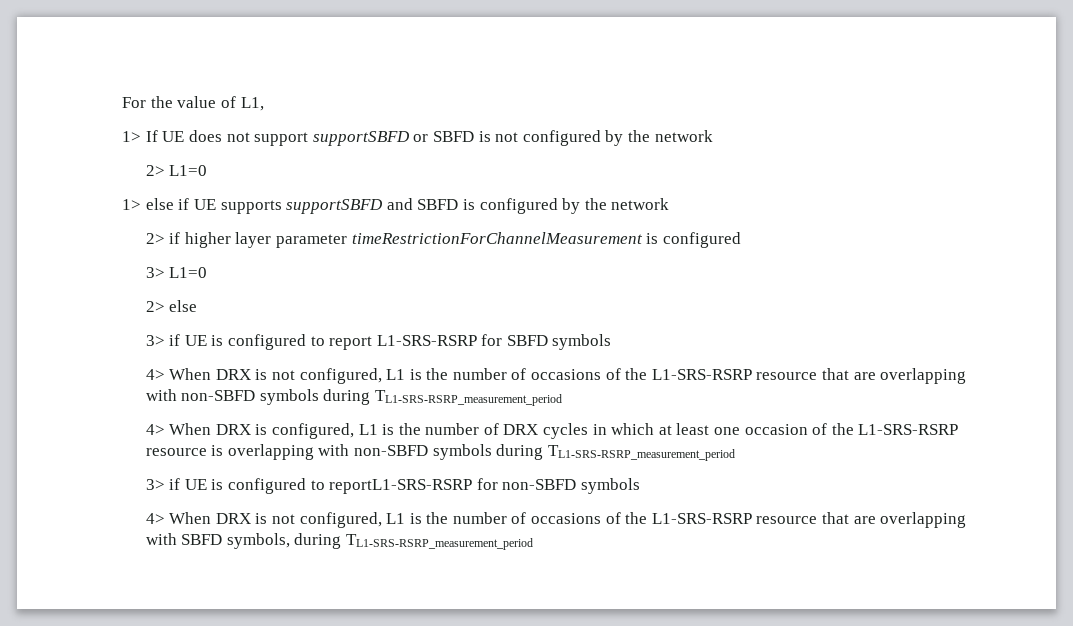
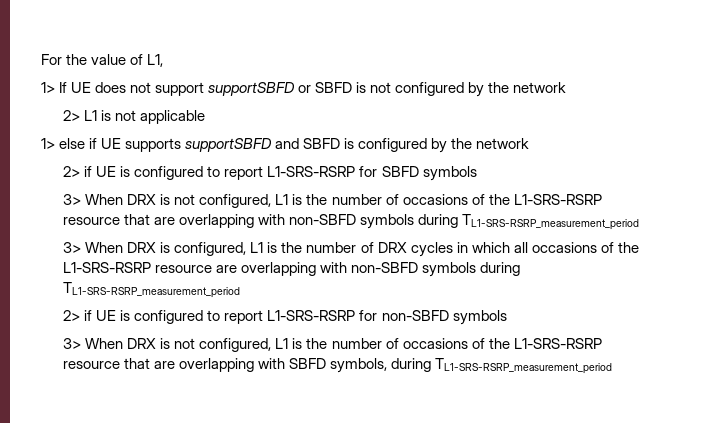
[169,165,208,176] L1=0 -> [84,110,206,124] L1 is not applicable
[184,232,741,248] [145,267,208,278] [145,300,198,312] [145,334,181,346] higher layer parameter timeRestrictionForChannelMeasurement is configured // 3> L1=0 // 2> else // 3> if -> (93, 171) none
[145,369,165,380] 4> -> [63,194,82,205] 3>
[145,424,165,435] 4> -> [63,242,82,253] 3>
[658,423,959,435] [145,444,735,461] [145,478,473,494] at least one occasion of the L1-SRS-RSRP resource is overlapping with non-SBFD symbols during TL1-SRS-RSRP_measurement_period // 3> if UE is configured to reportL1-SRS-RSRP -> [513,242,639,253] [63,262,521,277] [63,282,241,298] [63,310,356,324] all occasions of the L1-SRS-RSRP resource are overlapping with non-SBFD symbols during TL1-SRS-RSRP_measurement_period // 2> if UE is configured to report L1-SRS-RSRP
[145,513,165,524] 4> -> [63,338,82,349] 3>

